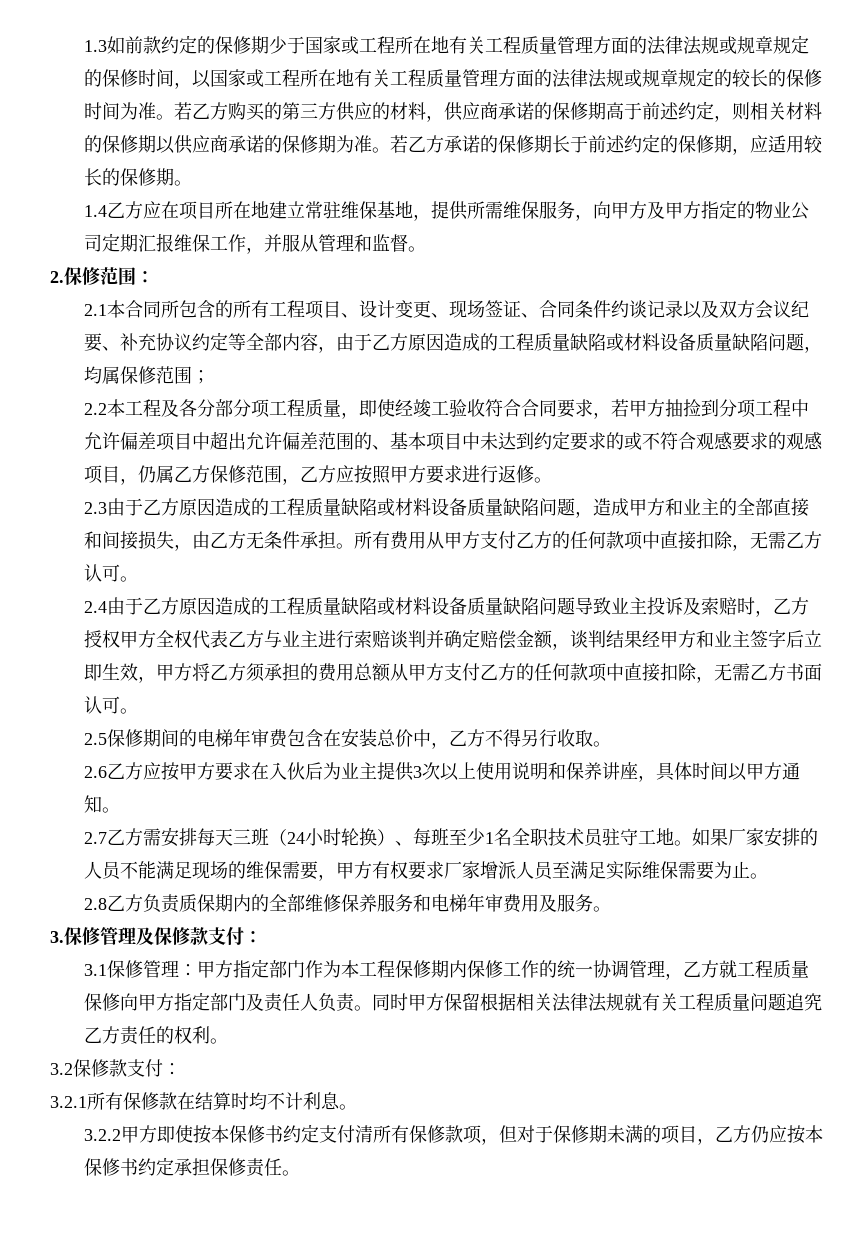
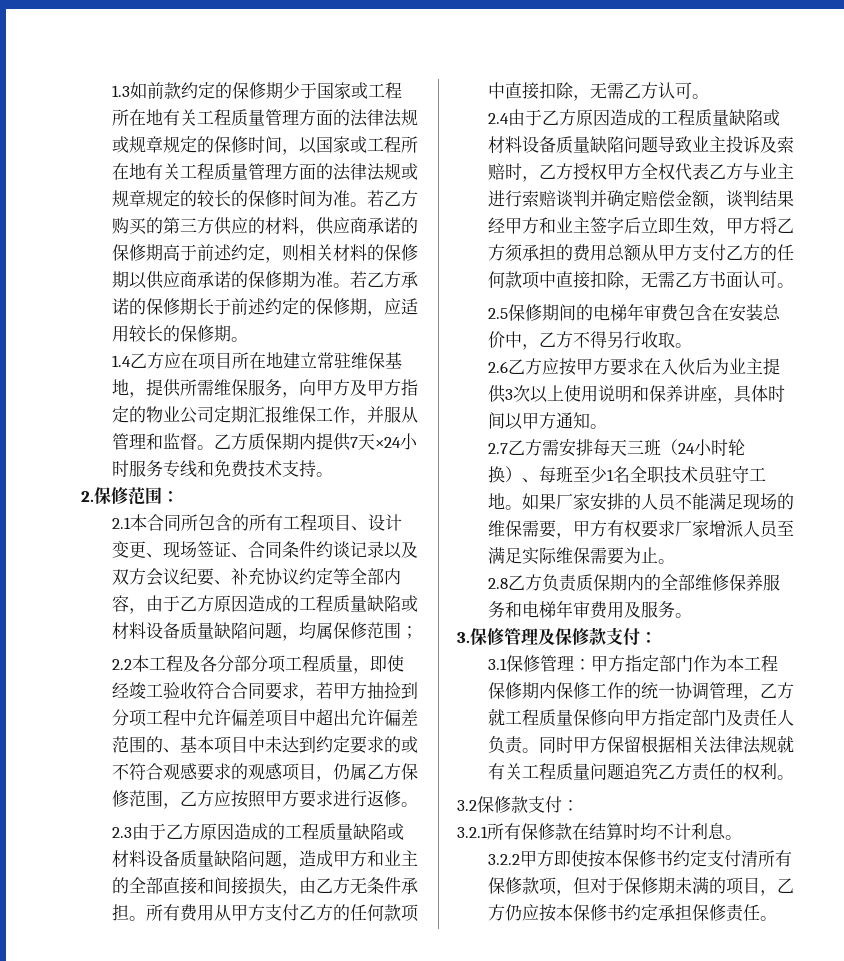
(427, 249) none -> [213,433,418,451] [111,460,333,478] 乙方质保期内提供7天×24小时服务专线和免费技术支持。

